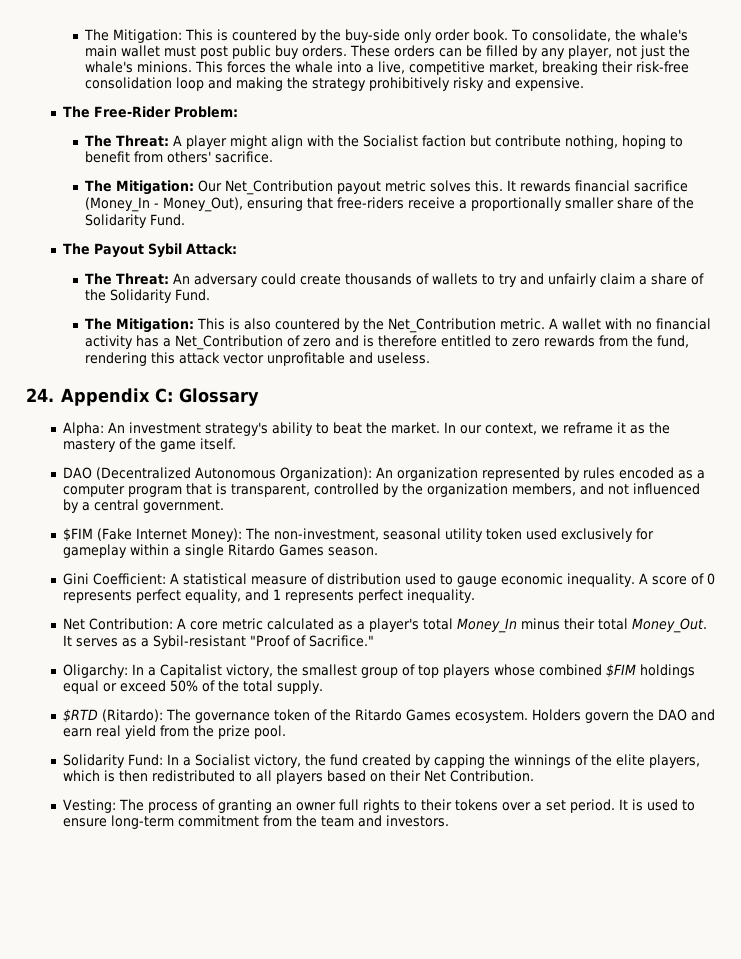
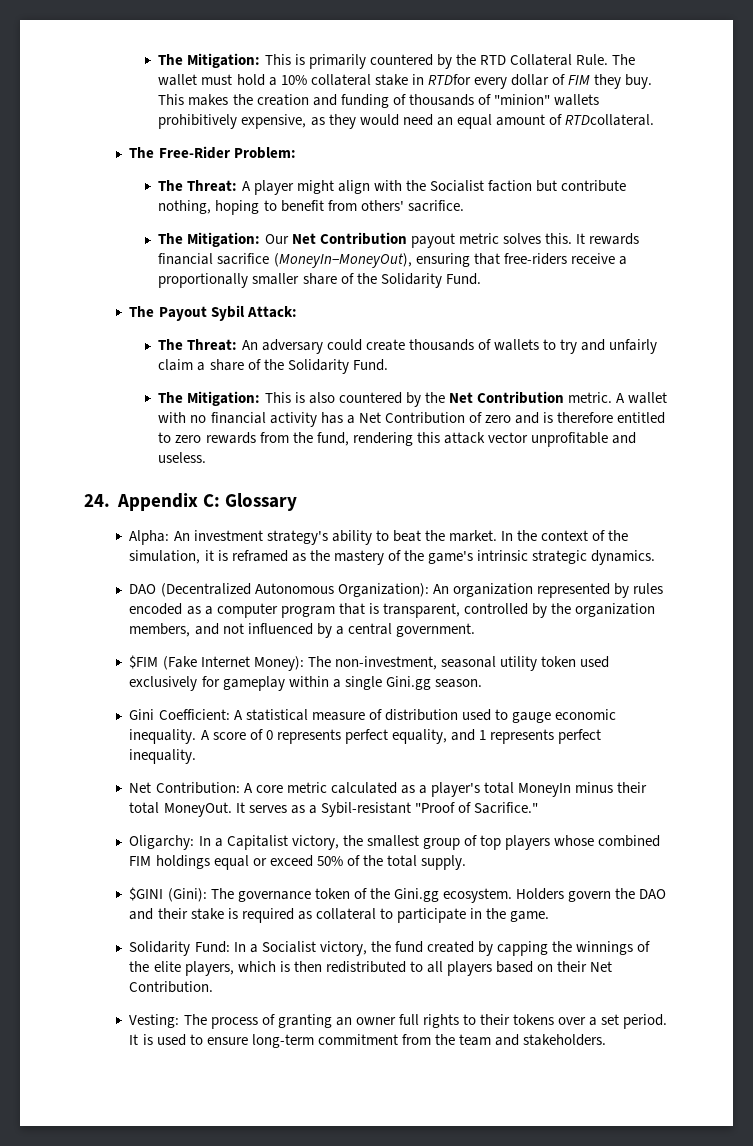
[83,29,688,43] [84,45,690,59] [84,61,689,75] [84,77,584,91] The Mitigation: This is countered by the buy-side only order book. To consolidate, the whale's main wallet must post public buy orders. These orders can be filled by any player, not just the whale's minions. This forces the whale into a live, competitive market, breaking their risk-free consolidation loop and making the strategy prohibitively risky and expensive. -> [158,53,635,69] [158,74,653,89] [158,94,599,108] [158,114,654,129] The Mitigation: This is primarily countered by the RTD Collateral Rule. The wallet must hold a 10% collateral stake in RTDfor every dollar of FIM they buy. This makes the creation and funding of thousands of "minion" wallets prohibitively expensive, as they would need an equal amount of RTDcollateral.
[224,180,333,195] Net_Contribution -> [291,232,407,245] Net Contribution
[84,197,243,212] (Money_In - Money_Out), -> [273,253,412,268] (MoneyIn−MoneyOut),
[387,318,496,333] Net_Contribution -> [448,391,564,404] Net Contribution
[174,335,283,350] Net_Contribution -> [358,412,465,424] Net Contribution
[459,422,626,435] our context, we reframe it -> [516,530,629,541] [129,550,288,564] the context of the simulation, it is reframed
[159,438,236,452] game itself. -> [427,550,656,565] game's intrinsic strategic dynamics.
[227,544,324,556] Ritardo Games -> [385,676,431,690] Gini.gg
[456,618,517,633] Money_In -> [517,783,571,797] MoneyIn
[631,618,707,633] Money_Out. -> [163,802,232,817] MoneyOut.
[605,664,636,678] $FIM -> [129,856,152,866] FIM
[62,709,163,723] $RTD (Ritardo): -> [129,887,207,902] $GINI (Gini):
[354,709,451,721] Ritardo Games -> [393,888,439,902] Gini.gg
[62,725,286,739] earn real yield from the prize pool. -> [157,908,549,923] their stake is required as collateral to participate in the game.
[385,815,449,827] investors. -> [522,1034,606,1046] stakeholders.

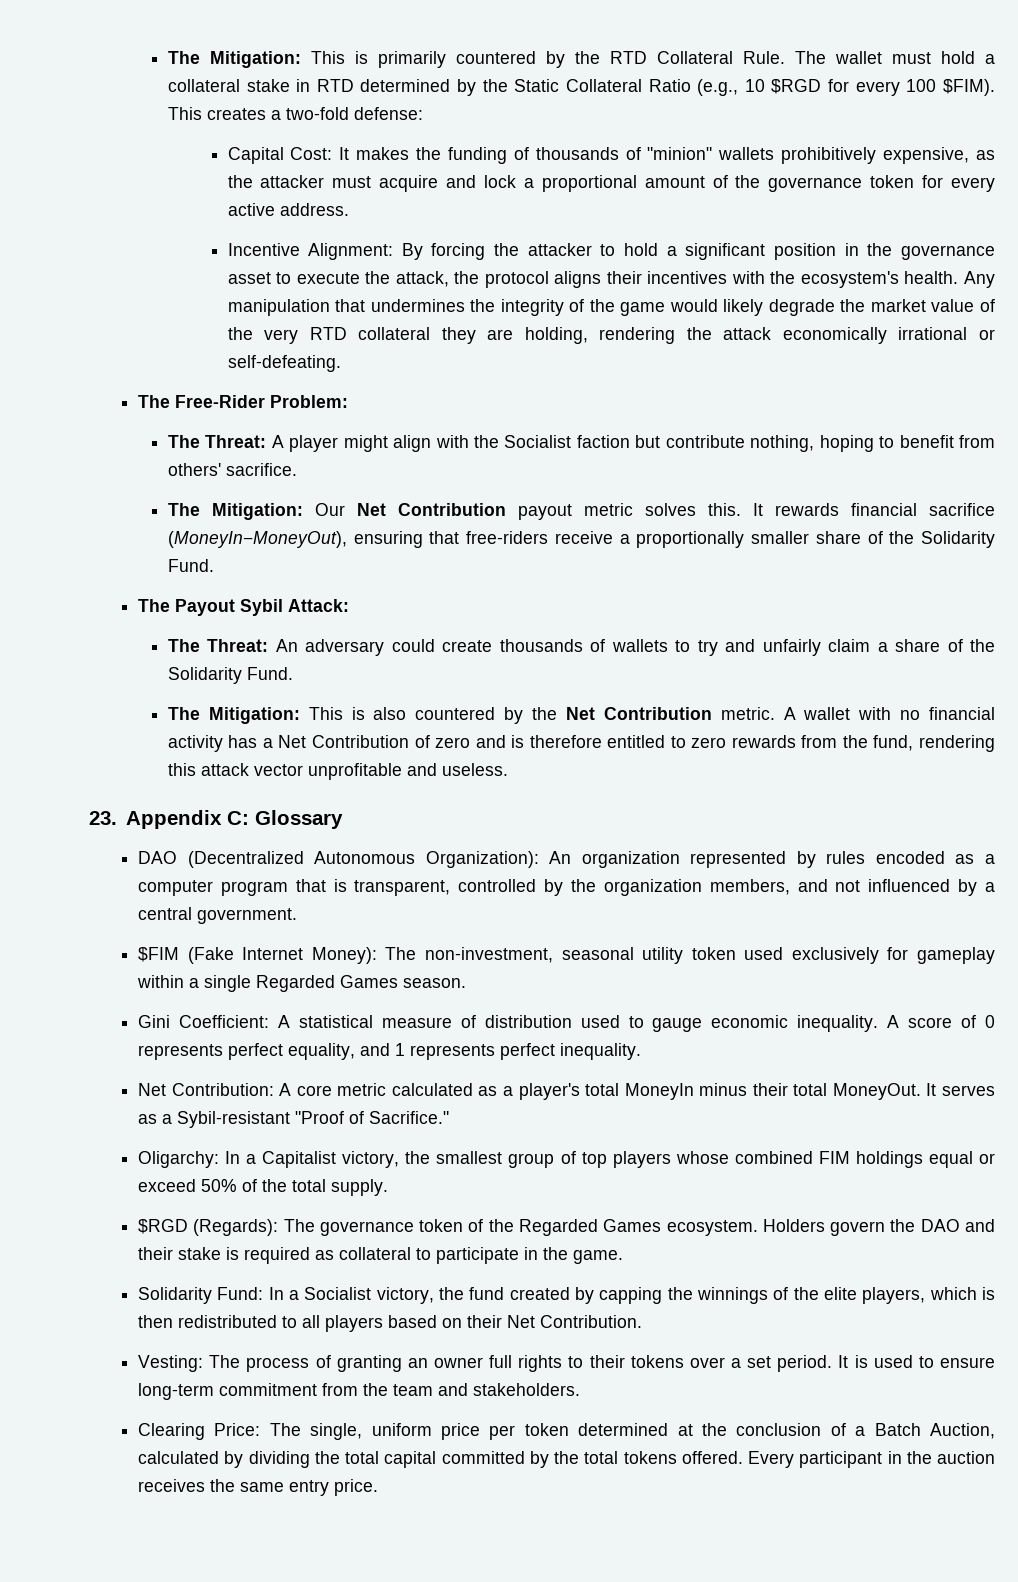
[280,75,307,85] 10% -> (995, 59) none
[427,74,653,89] [158,94,337,106] RTDfor every dollar of FIM they buy. This makes the creation and -> [316,79,996,96] [167,107,423,120] [227,147,442,164] RTD determined by the Static Collateral Ratio (e.g., 10 $RGD for every 100 $FIM). This creates a two-fold defense: // Capital Cost: It makes the
[328,114,654,129] they would need an equal amount of RTDcollateral. -> [227,175,996,192] [227,203,349,216] [227,243,995,260] [227,271,996,288] [227,299,996,316] [227,327,996,344] [227,355,341,372] the attacker must acquire and lock a proportional amount of the governance token for every active address. // Incentive Alignment: By forcing the attacker to hold a significant position in the governance asset to execute the attack, the protocol aligns their incentives with the ecosystem's health. Any manipulation that undermines the integrity of the game would likely degrade the market value of the very RTD collateral they are holding, rendering the attack economically irrational or self-defeating.
[84,494,110,507] 24. -> [89,811,117,825] 23.
[129,530,629,545] [129,550,656,565] // Alpha: An investment strategy's ability to beat the market. In the context of the simulation, it is reframed as the mastery of the game's intrinsic strategic dynamics. -> (343, 819) none
[385,676,431,690] Gini.gg -> [256,975,399,992] Regarded Games
[129,887,207,902] $GINI (Gini): -> [138,1219,279,1236] $RGD (Regards):
[393,888,439,902] Gini.gg -> [519,1219,662,1236] Regarded Games
(606, 1040) none -> [138,1423,996,1440] [138,1451,996,1468] [138,1479,379,1496] // Clearing Price: The single, uniform price per token determined at the conclusion of a Batch Auction, calculated by dividing the total capital committed by the total tokens offered. Every participant in the auction receives the same entry price.

